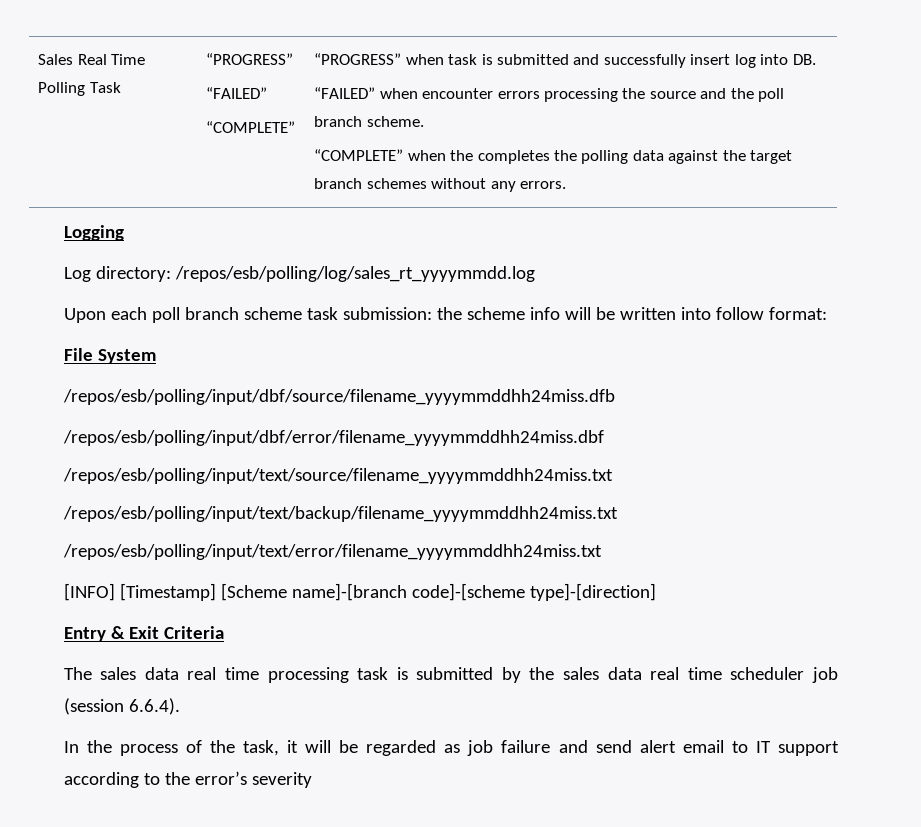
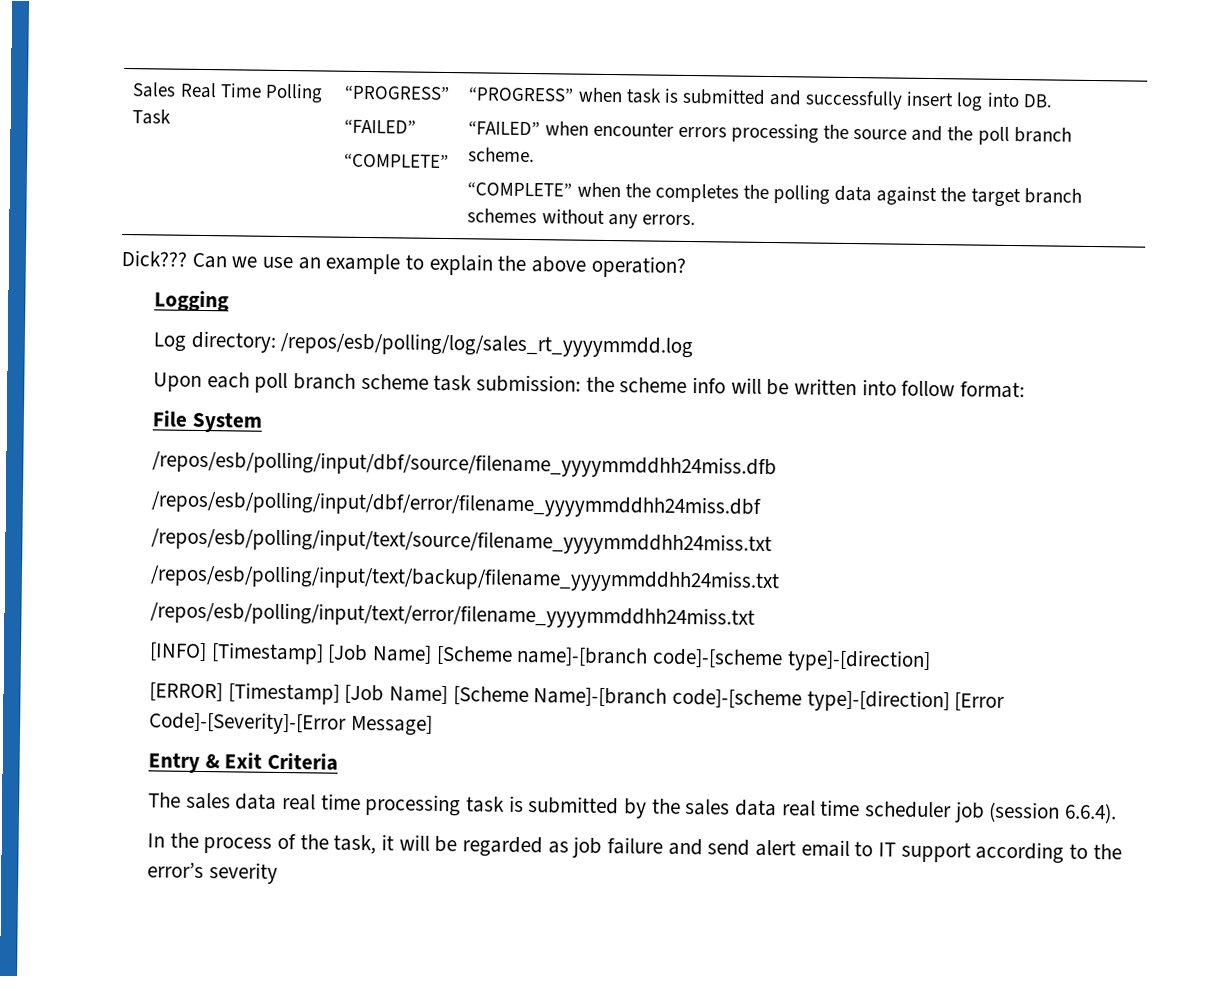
(567, 185) none -> [121,249,686,278] // Dick??? Can we use an example to explain the above operation?
(216, 592) none -> [327,644,432,664] [Job Name]
(656, 592) none -> [148,682,1006,713] [148,711,433,736] // [ERROR] [Timestamp] [Job Name] [Scheme Name]-[branch code]-[scheme type]-[direction] [Error Code]-[Severity]-[Error Message]

